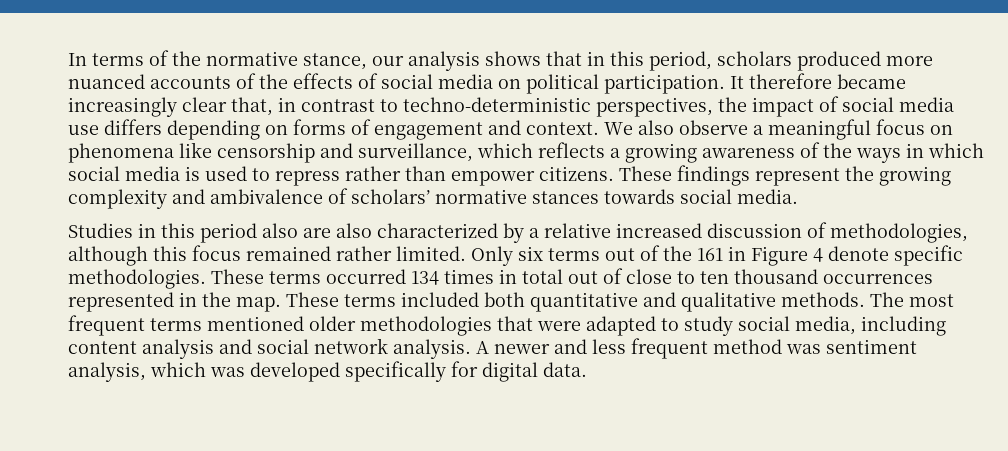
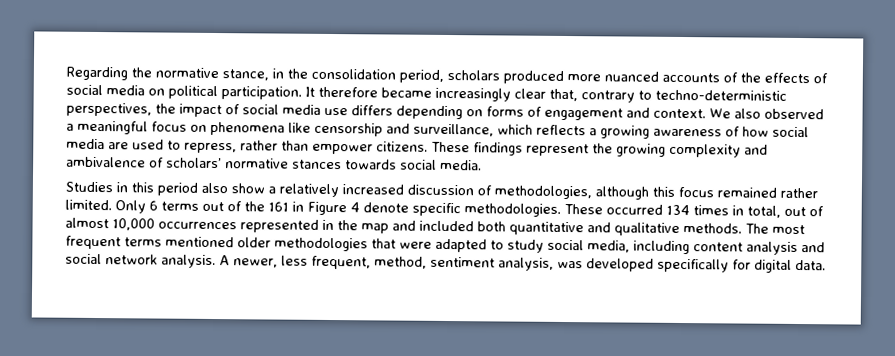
[68,50,644,71] In terms of the normative stance, our analysis shows that in this -> [66,66,396,81] Regarding the normative stance, in the consolidation
[278,97,375,112] in contrast -> [581,90,635,103] contrary
[679,120,748,135] observe -> [764,108,824,120] observed
[823,143,984,163] [68,166,200,181] the ways in which social media is -> [742,126,809,138] [66,138,129,150] how social media are
[275,171,340,186] repress -> [184,142,237,154] repress,
[303,223,611,243] are also characterized by a relative -> [231,183,339,198] show a relatively
[518,246,543,261] six -> [149,200,158,211] 6
[269,271,321,284] terms -> (603, 209) none
[522,268,818,284] total out of close to ten thousand -> [747,205,824,218] [65,217,155,231] total, out of almost 10,000
[236,292,396,312] map. These terms -> [361,220,416,234] map and
[494,338,821,359] newer and less frequent method was -> [233,255,427,270] newer, less frequent, method,
[150,362,206,377] which -> (554, 264) none

